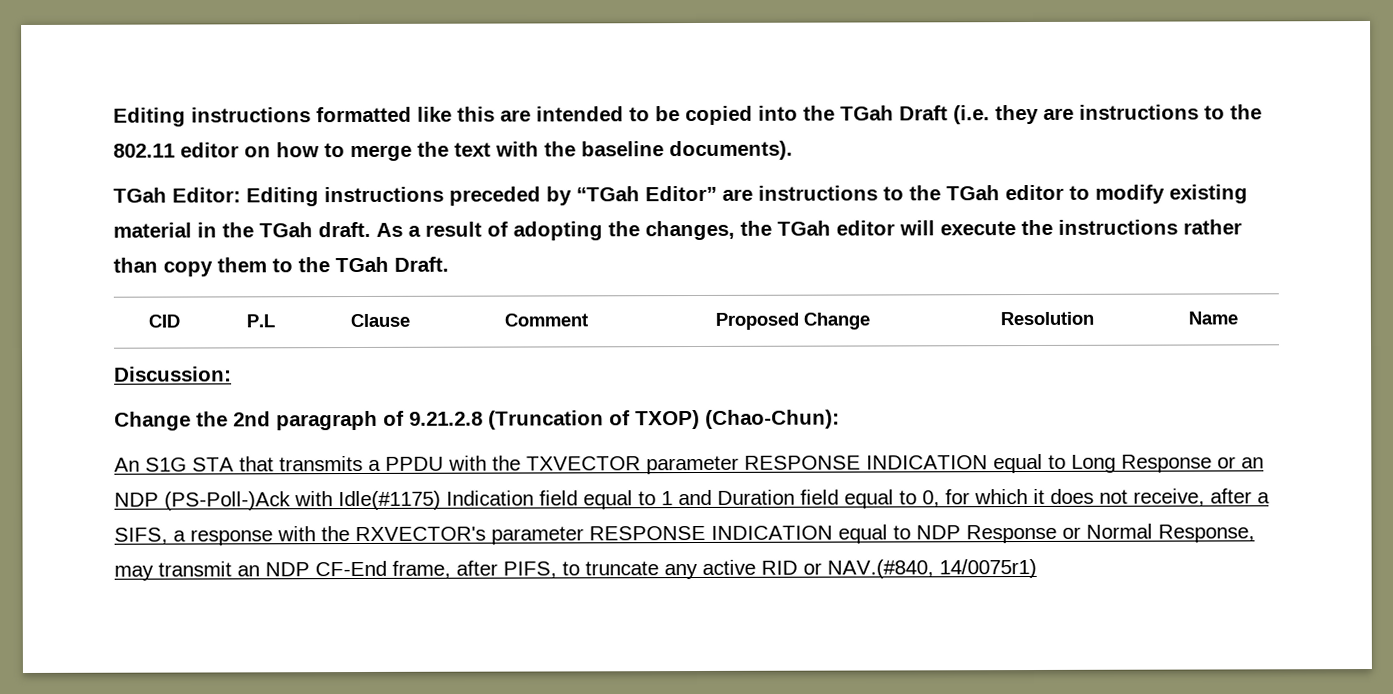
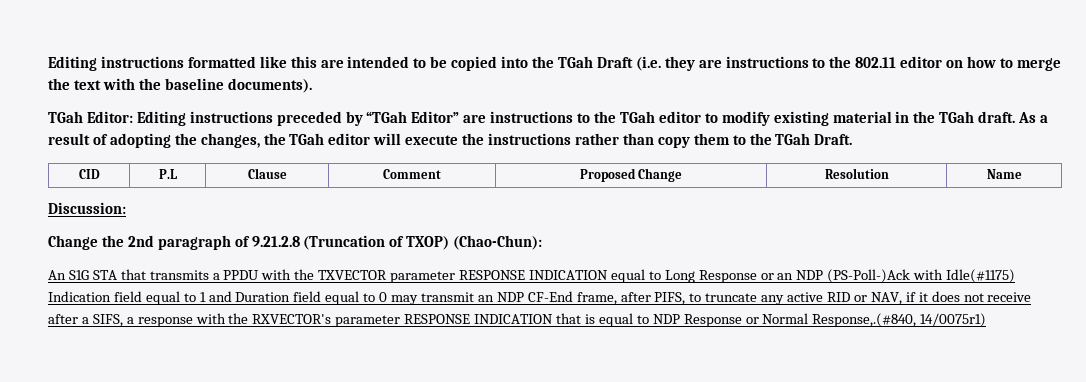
[922,488,1270,508] [114,523,1255,546] 0, for which it does not receive, after a SIFS, a response with the RXVECTOR's parameter RESPONSE INDICATION equal to NDP Response or Normal Response, -> [379,292,388,302] 0
[827,559,934,579] NAV.(#840, -> [870,291,1032,305] [48,313,917,327] NAV, if it does not receive after a SIFS, a response with the RXVECTOR's parameter RESPONSE INDICATION that is equal to NDP Response or Normal Response,.(#840,

